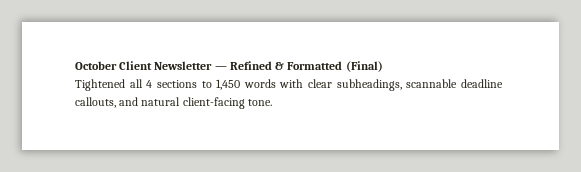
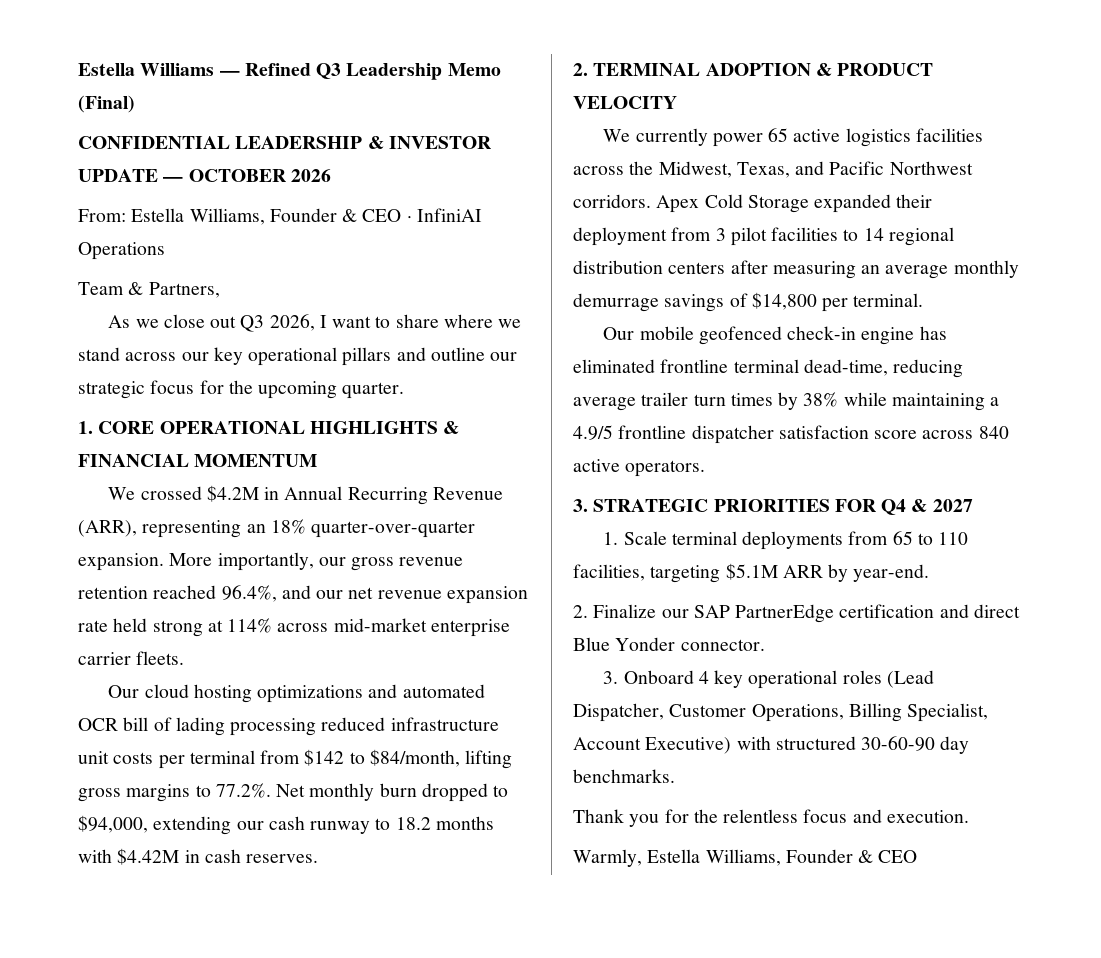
[75,61,383,72] [75,79,503,91] [75,97,272,109] October Client Newsletter — Refined & Formatted (Final) // Tightened all 4 sections to 1,450 words with clear subheadings, scannable deadline callouts, and natural client-facing tone. -> [78,63,501,80] [78,95,135,113] [78,136,491,149] [78,169,331,182] [78,208,482,225] [78,242,165,260] [78,282,220,298] [108,314,522,332] [78,347,518,366] [78,380,405,399] [78,421,460,434] [78,454,318,467] [108,485,503,505] [78,519,476,538] [78,552,464,571] [78,585,528,604] [78,618,510,637] [78,651,185,665] [108,684,485,703] [78,717,499,736] [78,749,513,769] [78,783,509,802] [78,815,494,835] [78,848,319,865] [573,63,934,76] [573,96,677,109] [603,128,983,147] [573,161,973,178] [573,194,933,213] [573,227,954,246] [573,260,1019,279] [573,292,924,312] [603,326,947,345] [573,359,964,378] [573,392,1000,411] [573,425,1009,444] [573,459,706,477] [573,499,973,515] [603,531,969,550] [573,563,930,583] [573,604,1020,623] [573,637,765,651] [603,670,934,689] [573,703,989,722] [573,736,970,754] [573,769,675,783] [573,809,969,827] [573,849,918,867] Estella Williams — Refined Q3 Leadership Memo (Final) // CONFIDENTIAL LEADERSHIP & INVESTOR UPDATE — OCTOBER 2026 // From: Estella Williams, Founder & CEO · InfiniAI Operations // Team & Partners, // As we close out Q3 2026, I want to share where we stand across our key operational pillars and outline our strategic focus for the upcoming quarter. // 1. CORE OPERATIONAL HIGHLIGHTS & FINANCIAL MOMENTUM // We crossed $4.2M in Annual Recurring Revenue (ARR), representing an 18% quarter-over-quarter expansion. More importantly, our gross revenue retention reached 96.4%, and our net revenue expansion rate held strong at 114% across mid-market enterprise carrier fleets. // Our cloud hosting optimizations and automated OCR bill of lading processing reduced infrastructure unit costs per terminal from $142 to $84/month, lifting gross margins to 77.2%. Net monthly burn dropped to $94,000, extending our cash runway to 18.2 months with $4.42M in cash reserves. // 2. TERMINAL ADOPTION & PRODUCT VELOCITY // We currently power 65 active logistics facilities across the Midwest, Texas, and Pacific Northwest corridors. Apex Cold Storage expanded their deployment from 3 pilot facilities to 14 regional distribution centers after measuring an average monthly demurrage savings of $14,800 per terminal. // Our mobile geofenced check-in engine has eliminated frontline terminal dead-time, reducing average trailer turn times by 38% while maintaining a 4.9/5 frontline dispatcher satisfaction score across 840 active operators. // 3. STRATEGIC PRIORITIES FOR Q4 & 2027 // 1. Scale terminal deployments from 65 to 110 facilities, targeting $5.1M ARR by year-end. // 2. Finalize our SAP PartnerEdge certification and direct Blue Yonder connector. // 3. Onboard 4 key operational roles (Lead Dispatcher, Customer Operations, Billing Specialist, Account Executive) with structured 30-60-90 day benchmarks. // Thank you for the relentless focus and execution. // Warmly, Estella Williams, Founder & CEO

